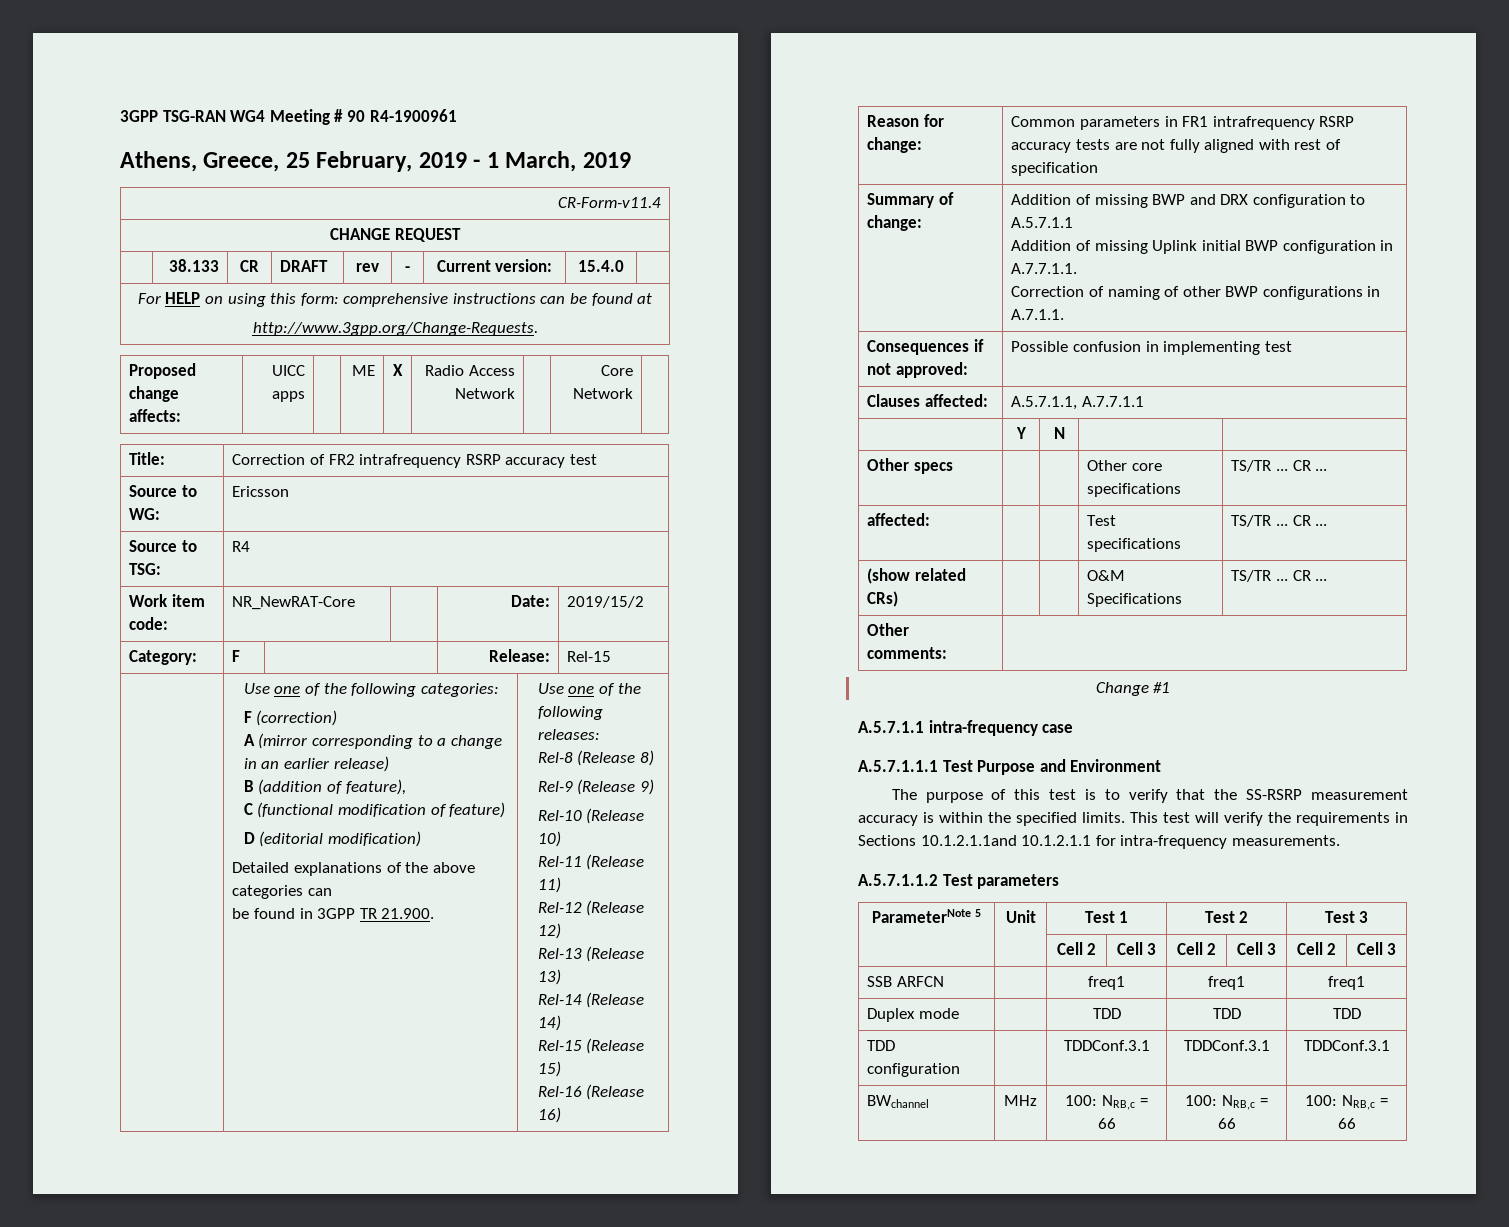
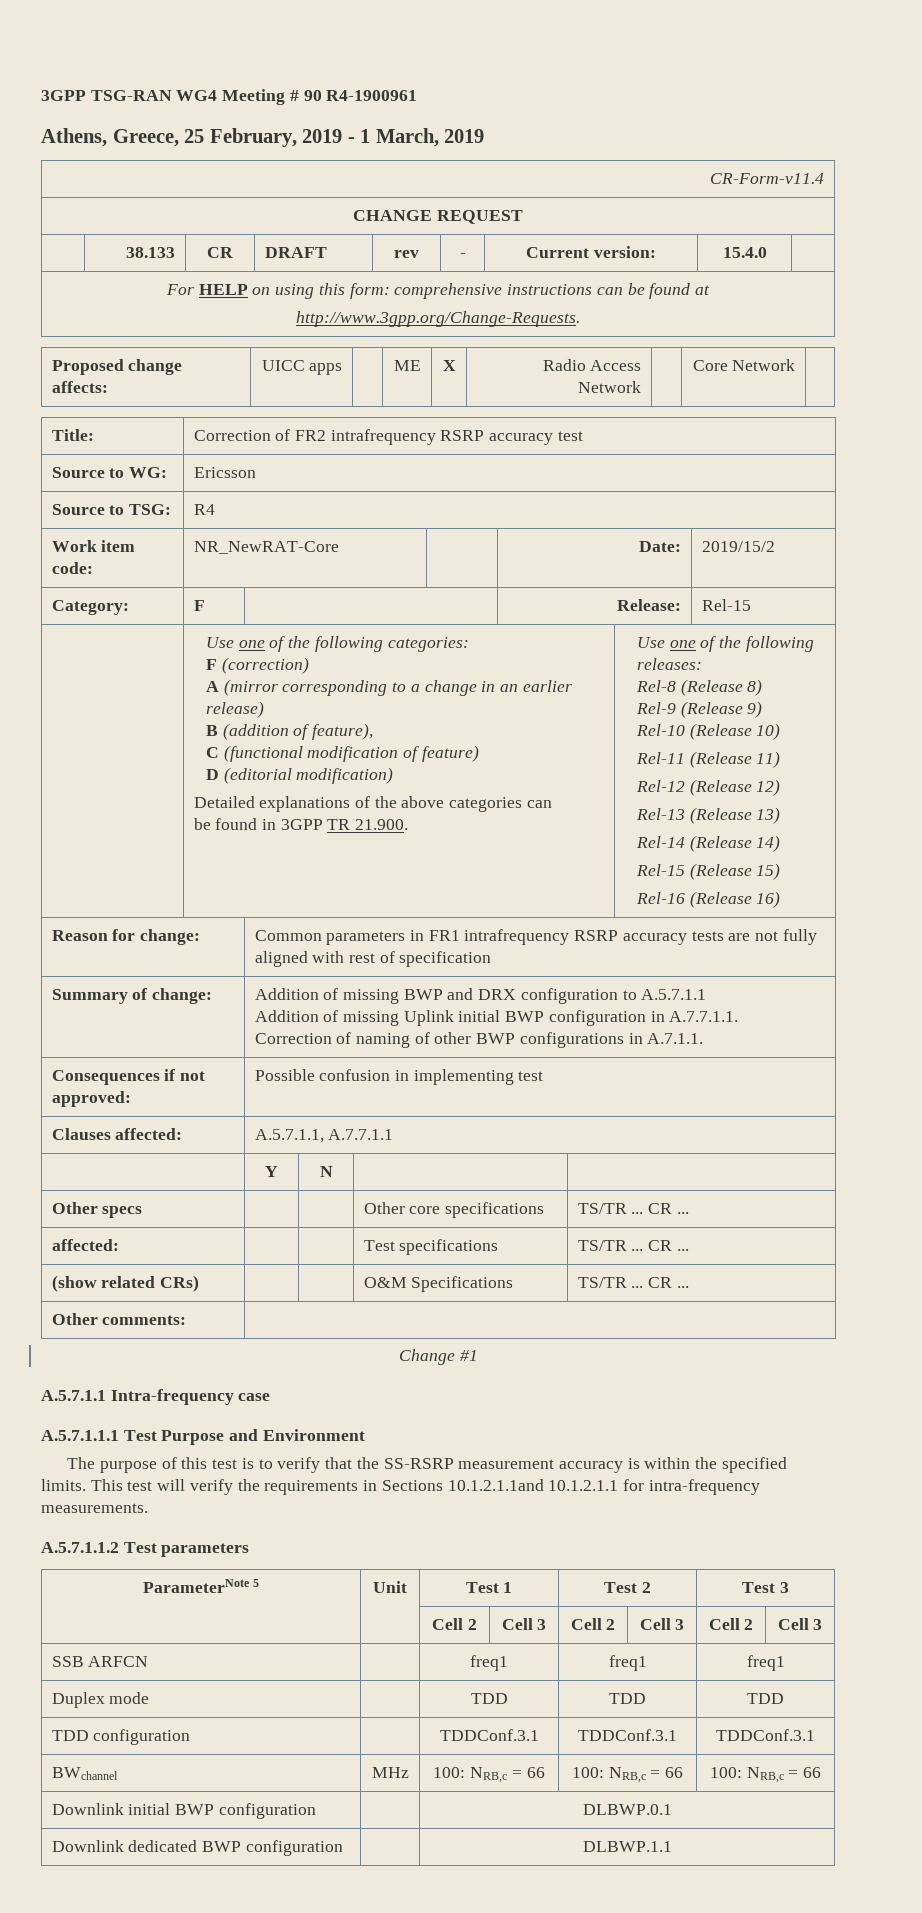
[928,720,1038,736] intra-frequency -> [110,1389,234,1405] Intra-frequency
(1356, 1123) none -> [51,1803,316,1819] [582,1804,672,1815] [51,1840,343,1856] [582,1841,672,1852] // Downlink initial BWP configuration | | DLBWP.0.1 // Downlink dedicated BWP configuration | | DLBWP.1.1

